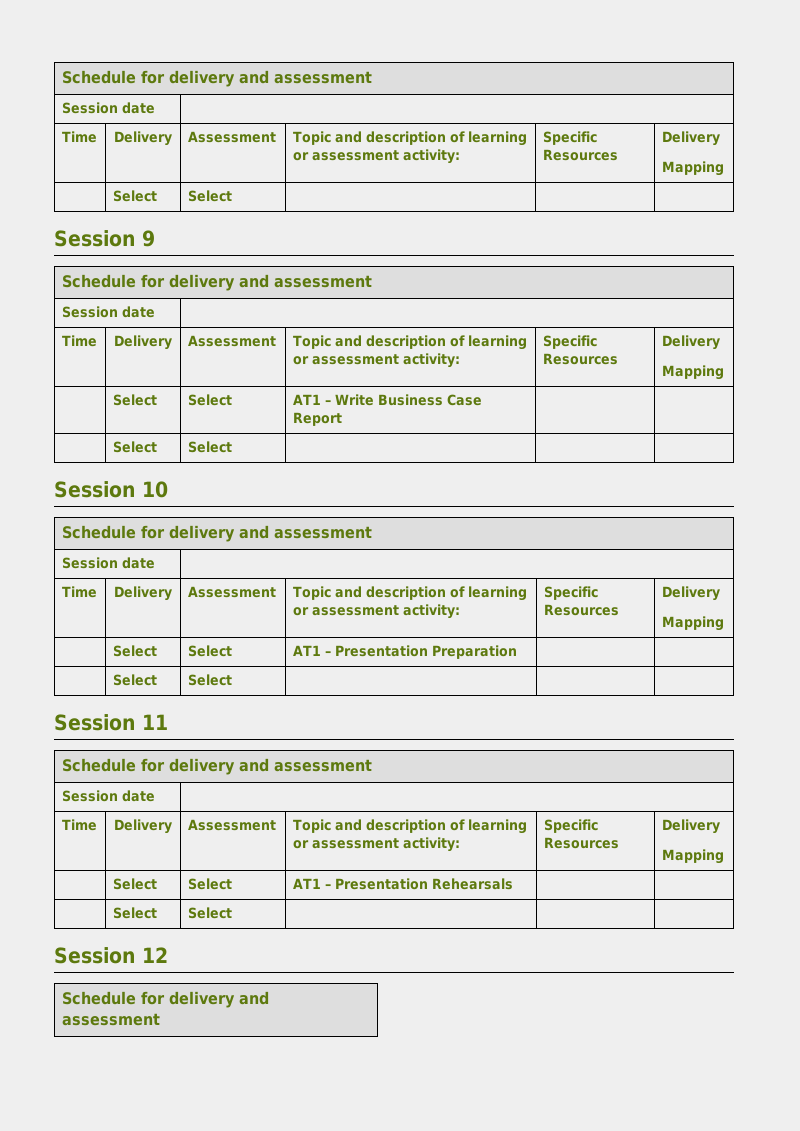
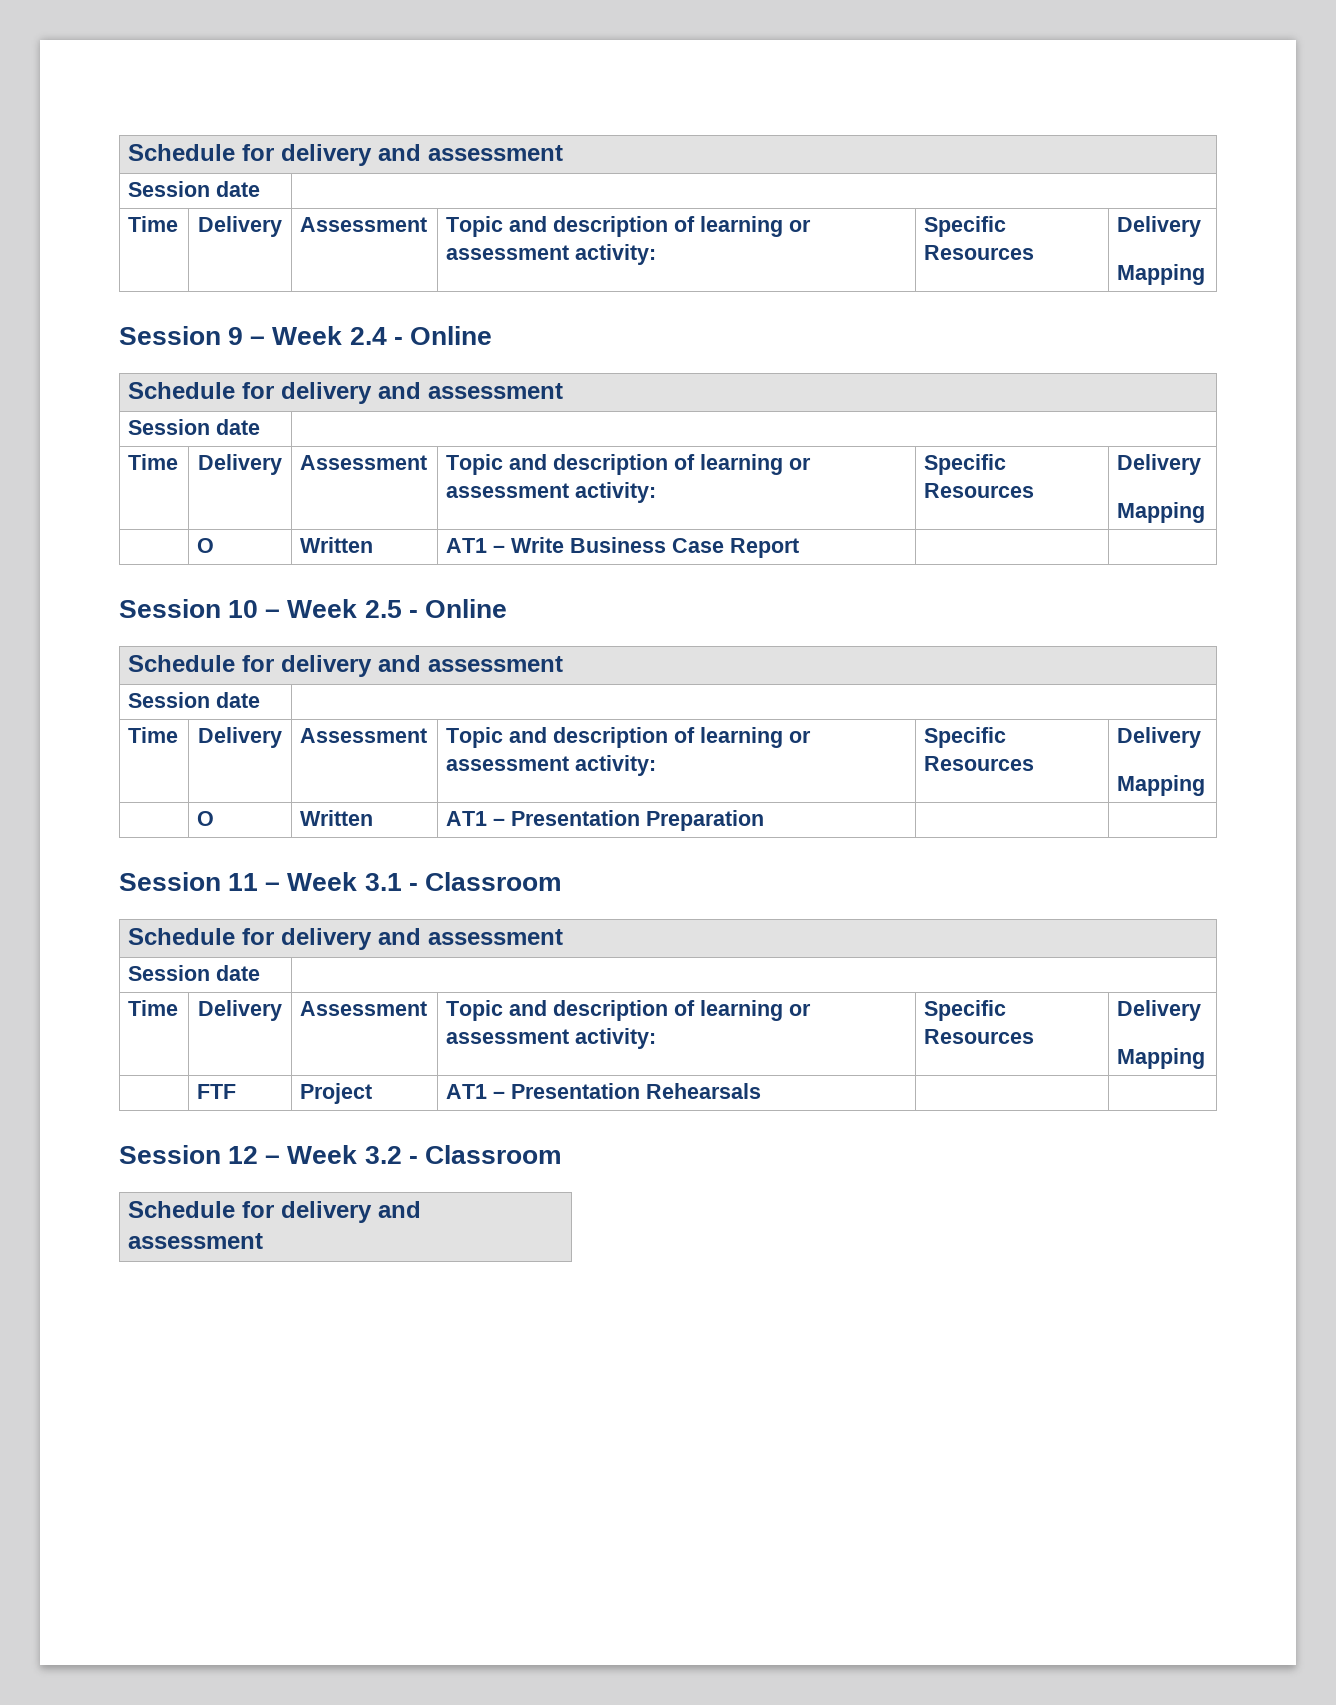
[112,190,157,202] [187,190,232,202] // | Select | Select | | | -> (1206, 274) none
(155, 238) none -> [250,326,492,345] – Week 2.4 - Online
[112,394,157,406] [187,394,232,406] Select | Select -> [197,538,215,553] [300,537,374,553] O | Written
[112,441,157,453] [187,441,232,453] // | Select | Select | | | -> (800, 548) none
(168, 489) none -> [265,599,507,618] – Week 2.5 - Online
[112,645,157,657] [187,645,232,657] Select | Select -> [197,811,215,826] [300,810,374,826] O | Written
[112,674,157,686] [187,674,232,686] // | Select | Select | | | -> (765, 820) none
(168, 722) none -> [265,872,562,891] – Week 3.1 - Classroom
[112,878,157,890] [187,878,232,890] Select | Select -> [197,1084,237,1099] [300,1083,373,1104] FTF | Project
[112,907,157,919] [187,907,232,919] // | Select | Select | | | -> (762, 1091) none
(168, 955) none -> [265,1145,562,1164] – Week 3.2 - Classroom

